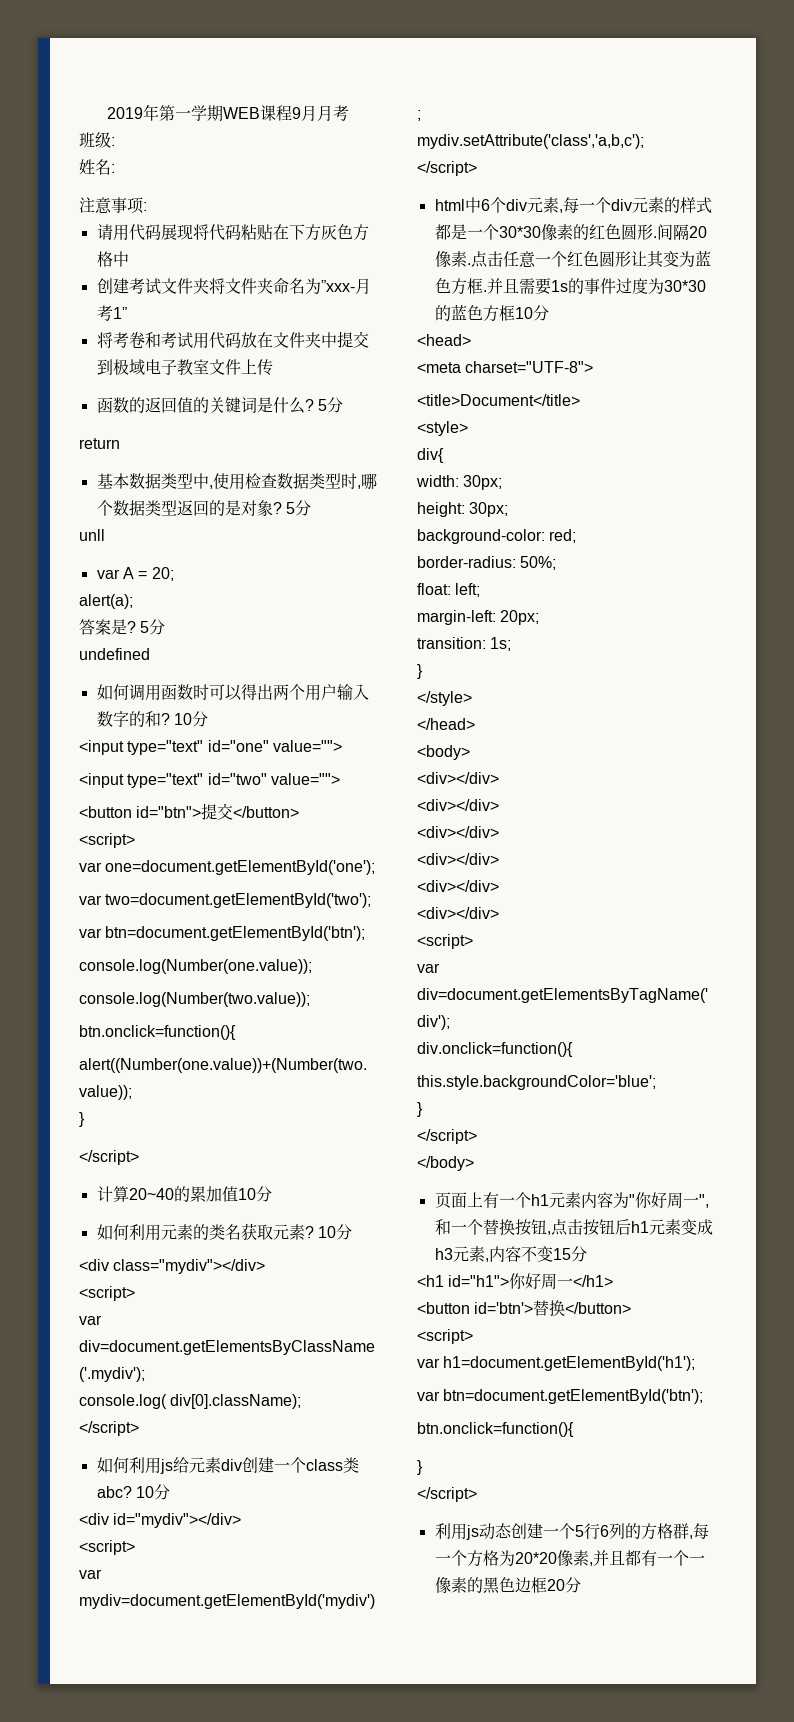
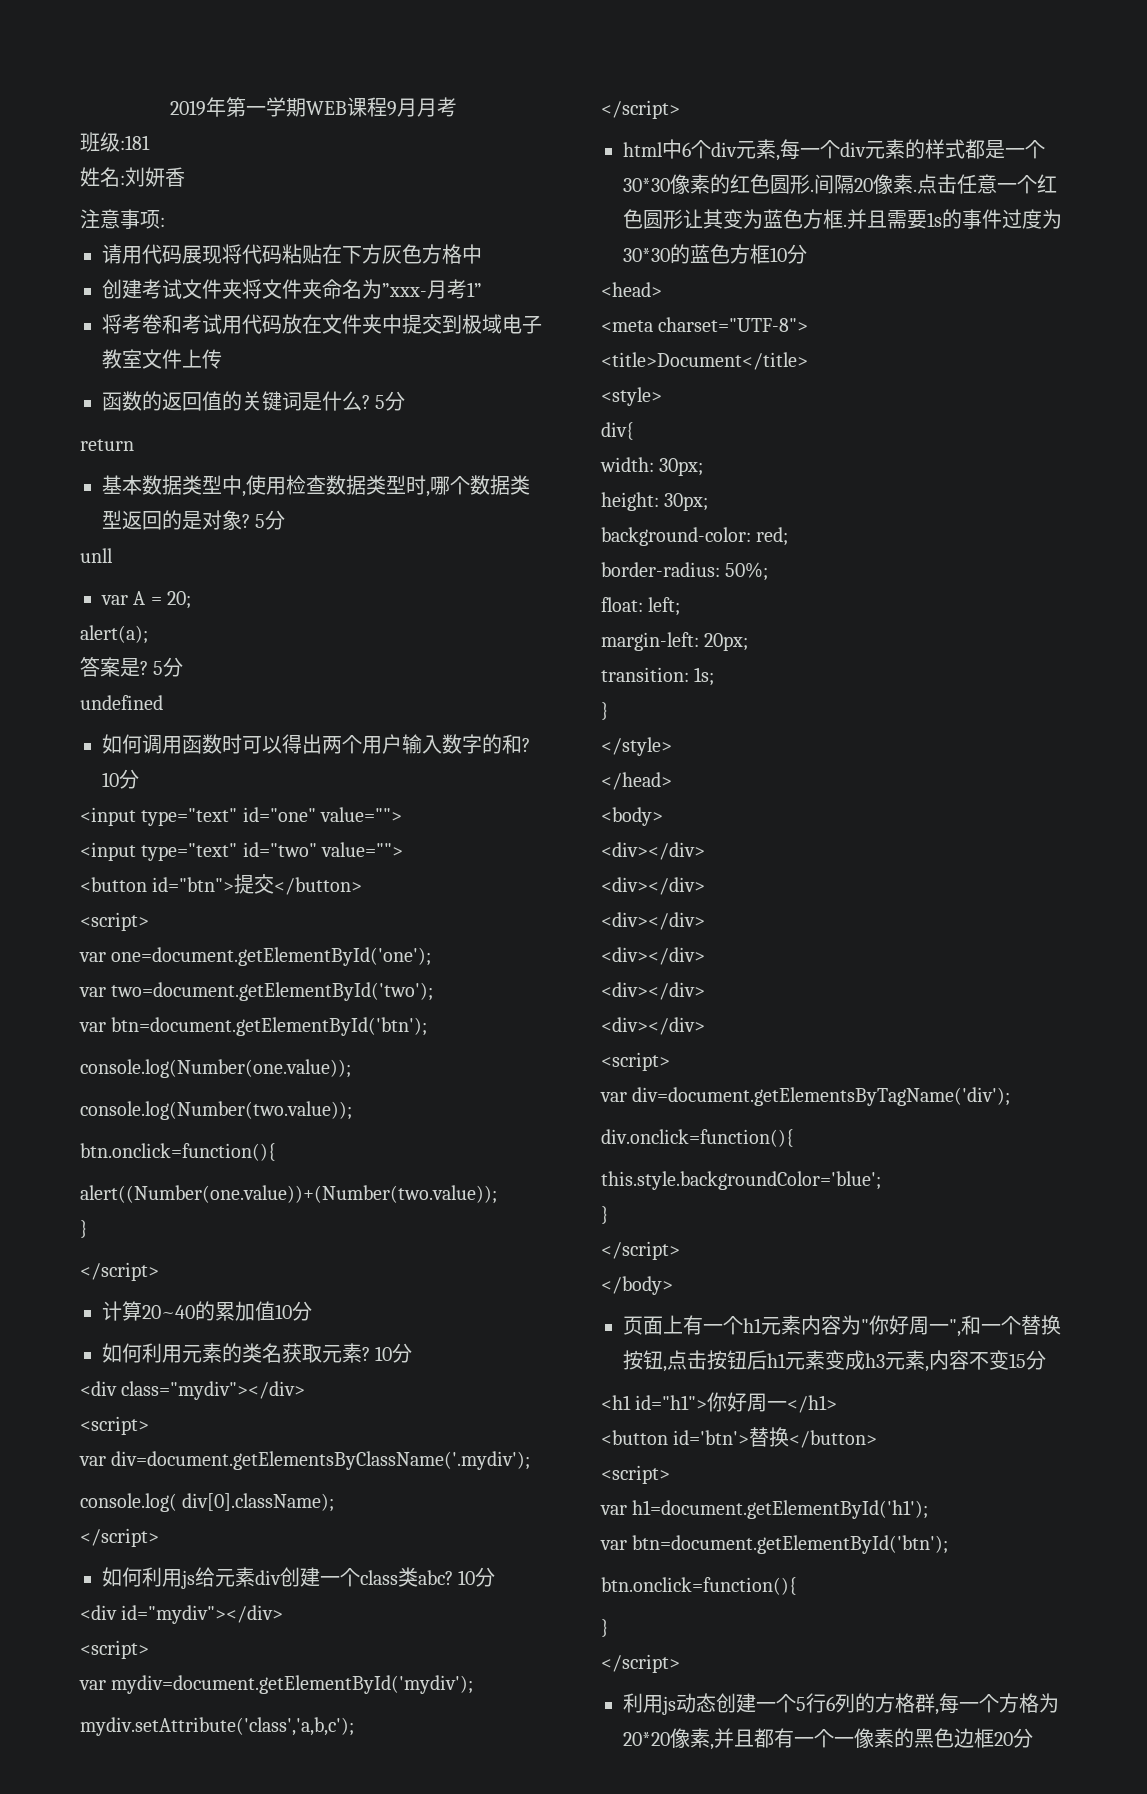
[111,137,115,146] : -> [120,135,150,150] :181
(115, 168) none -> [125,167,185,187] 刘妍香

